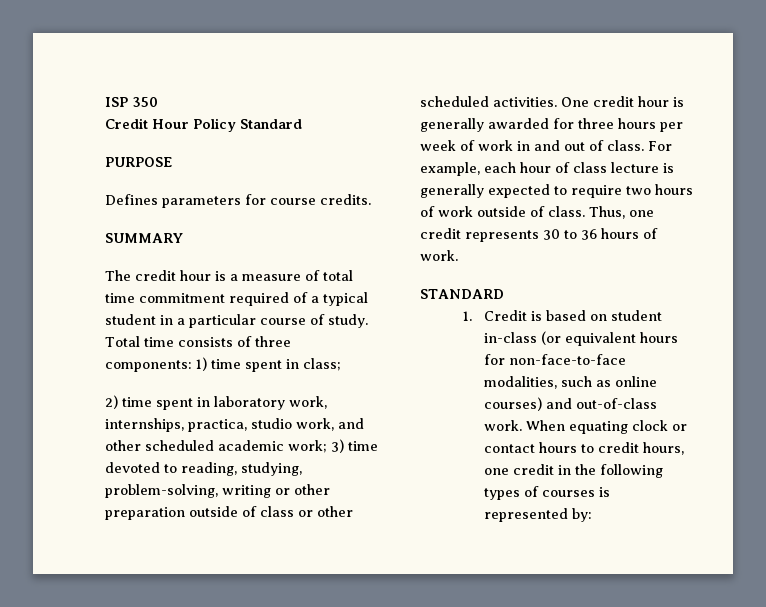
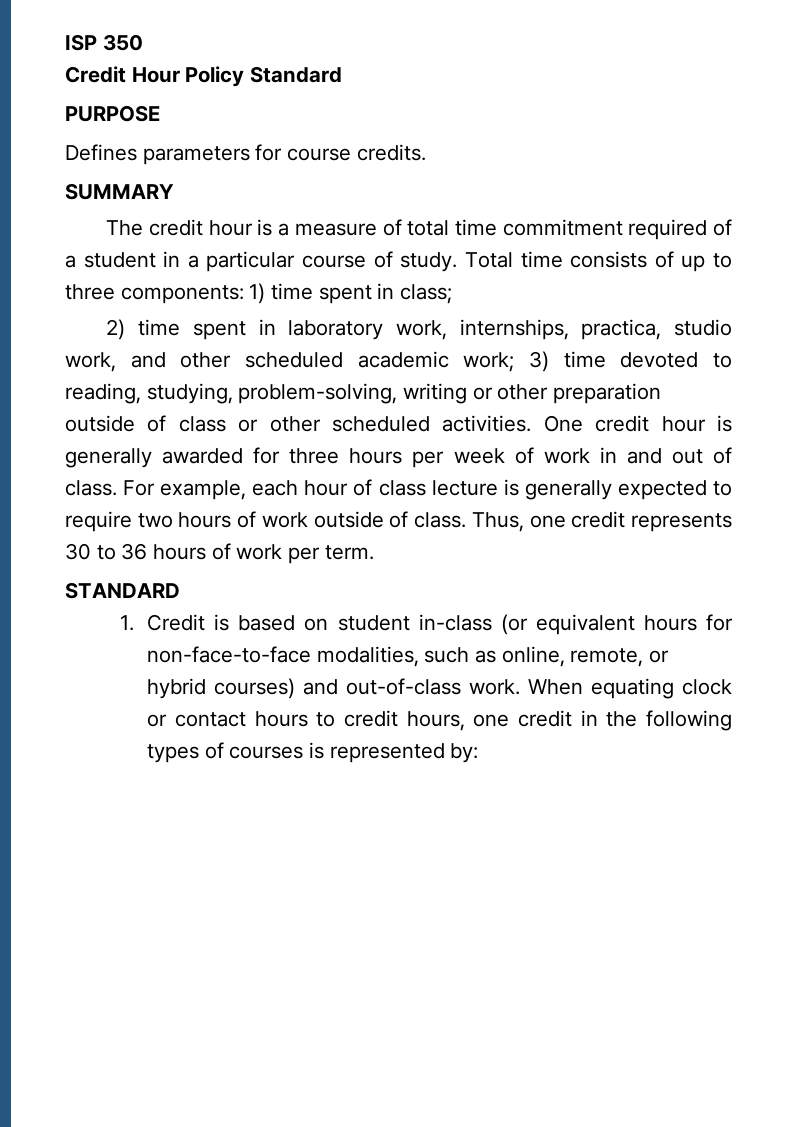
[323,292,368,306] typical -> (76, 261) none
(252, 341) none -> [681,253,732,272] up to
[420,250,458,261] work. -> [236,544,374,564] work per term.
[614,376,657,387] online -> [501,646,670,667] [147,678,207,699] online, remote, or hybrid

